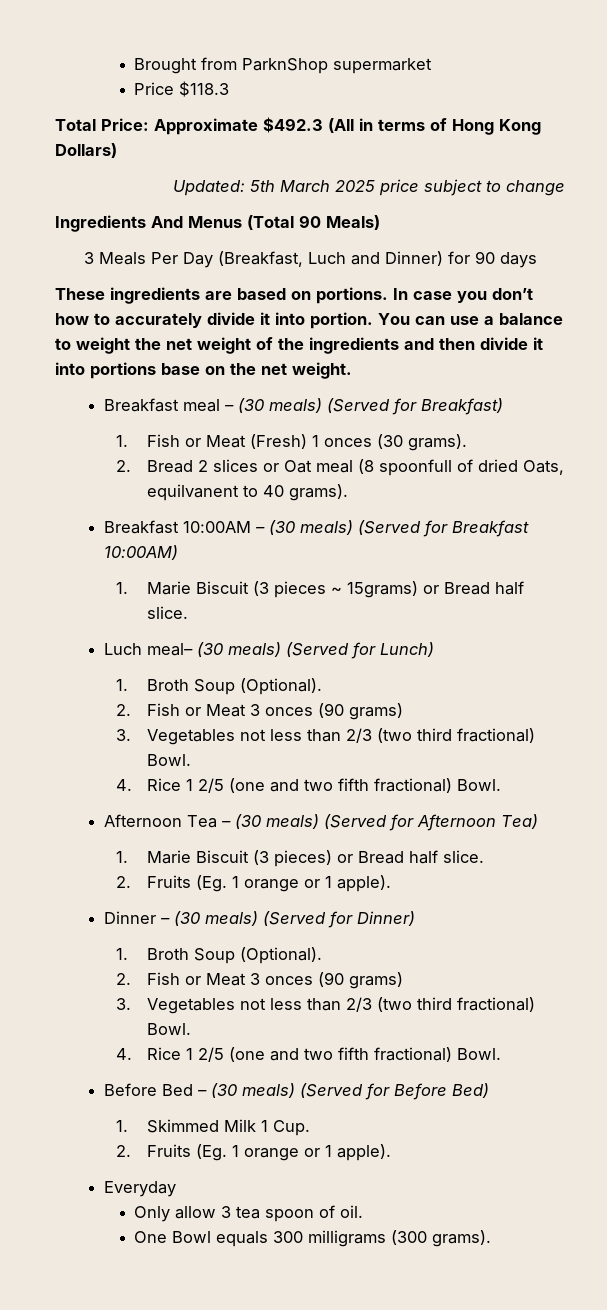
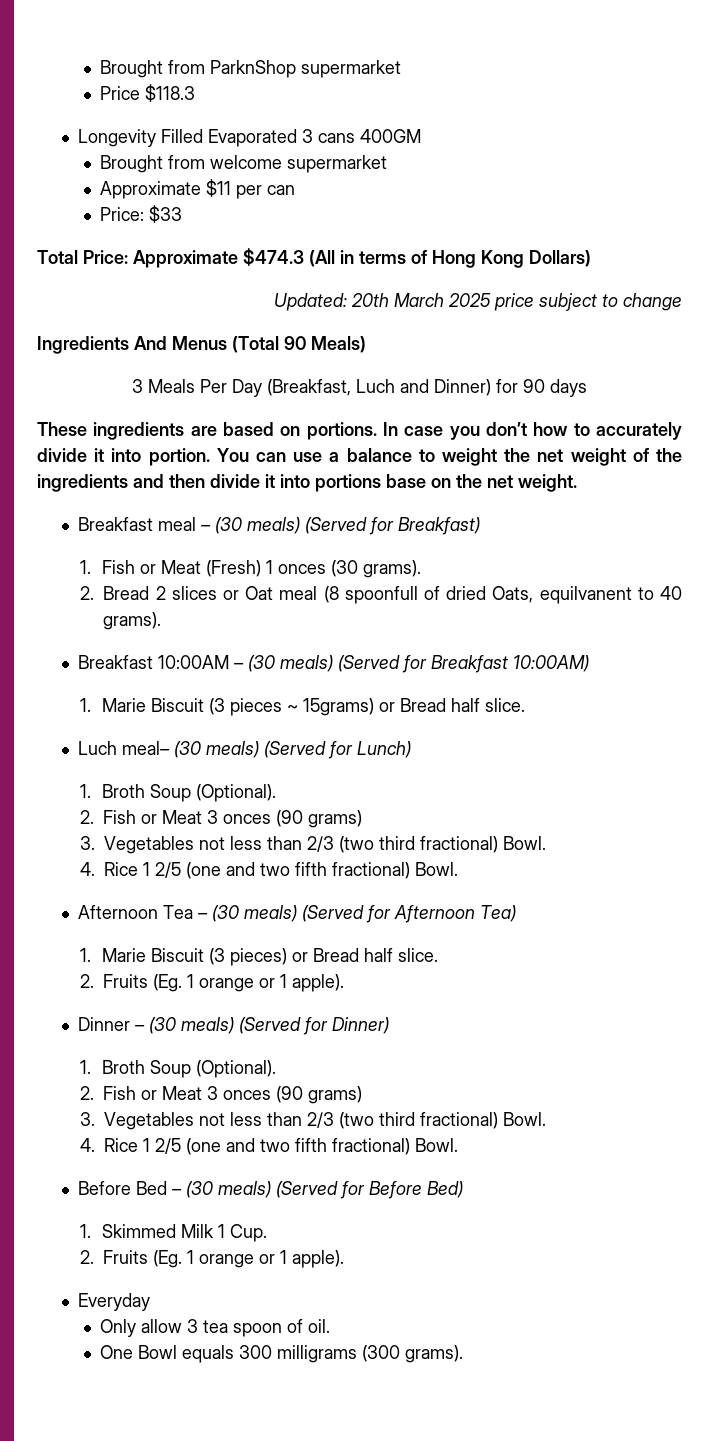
(230, 89) none -> [78,129,422,147] [100,155,388,173] [100,179,296,199] [100,205,183,223] // Longevity Filled Evaporated 3 cans 400GM // Brought from welcome supermarket // Approximate $11 per can // Price: $33
[263,117,323,133] $492.3 -> [243,248,304,266] $474.3
[250,180,275,192] 5th -> [351,293,389,307] 20th

